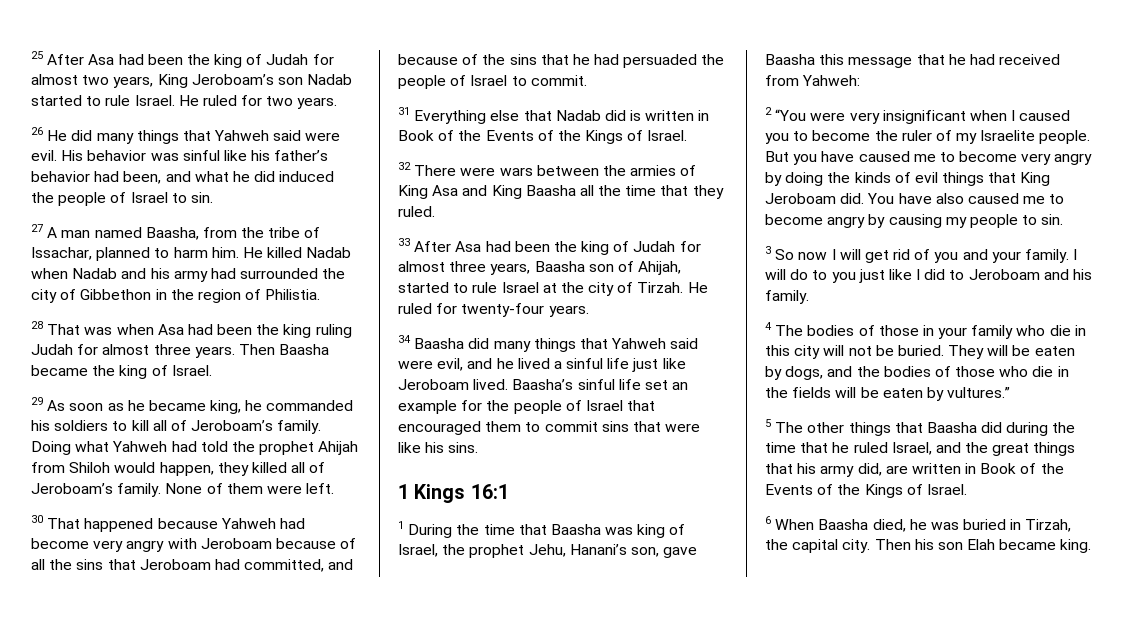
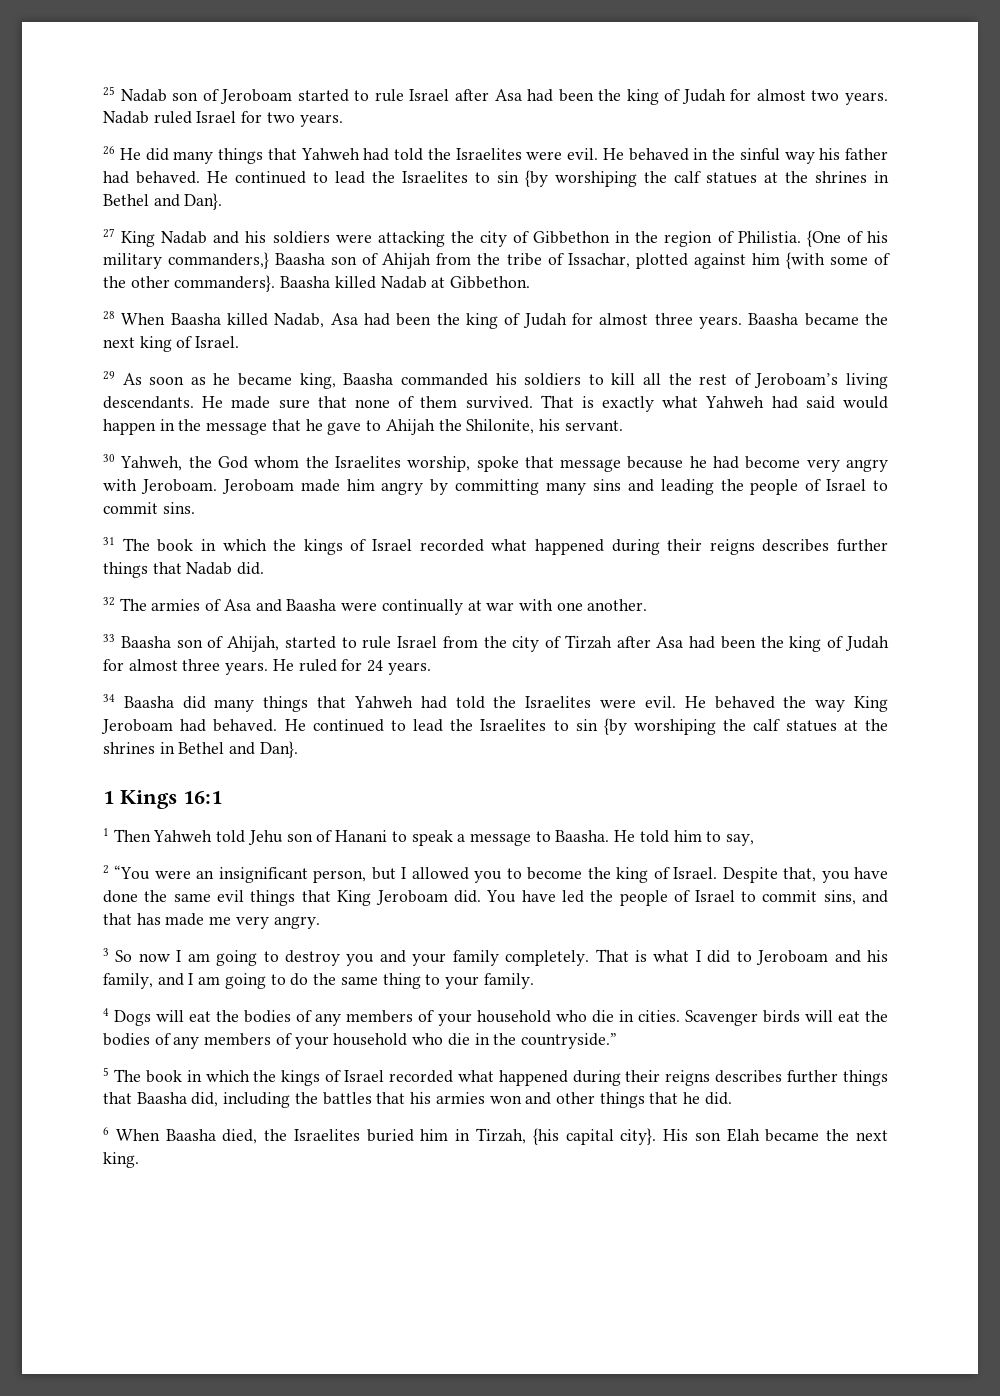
[47,54,85,65] After -> [120,89,489,104] Nadab son of Jeroboam started to rule Israel after
[113,74,353,88] [31,95,237,106] years, King Jeroboam’s son Nadab started to rule Israel. He ruled -> [844,92,888,105] [103,111,237,124] years. Nadab ruled Israel
[273,130,341,141] [31,150,329,161] [31,171,335,184] [31,192,213,206] [31,224,321,240] [31,247,352,261] [31,268,319,282] said were evil. His behavior was sinful like his father’s behavior had been, and what he did induced the people of Israel to sin. // 27 A man named Baasha, from the tribe of Issachar, planned to harm him. He killed Nadab when Nadab and his army had surrounded -> [363,148,888,164] [103,170,889,187] [103,193,223,210] [103,228,445,247] had told the Israelites were evil. He behaved in the sinful way his father had behaved. He continued to lead the Israelites to sin {by worshiping the calf statues at the shrines in Bethel and Dan}. // 27 King Nadab and his soldiers were attacking
[31,321,352,338] [31,344,275,358] // 28 That was when Asa had been the king ruling Judah for almost three years. Then -> [806,230,888,247] [103,252,890,269] [103,275,531,292] [103,311,742,329] {One of his military commanders,} Baasha son of Ahijah from the tribe of Issachar, plotted against him {with some of the other commanders}. Baasha killed Nadab at Gibbethon. // 28 When Baasha killed Nadab, Asa had been the king of Judah for almost three years.
(116, 370) none -> [103,337,135,348] next
[245,400,263,411] he -> [343,373,394,385] Baasha
[170,420,322,434] [31,441,359,455] [31,462,326,476] [31,483,335,497] [31,515,276,532] of Jeroboam’s family. Doing what Yahweh had told the prophet Ahijah from Shiloh would happen, they killed all of Jeroboam’s family. None of them were left. // 30 That happened because Yahweh -> [668,373,888,389] [103,395,888,412] [103,419,623,435] [103,454,707,472] the rest of Jeroboam’s living descendants. He made sure that none of them survived. That is exactly what Yahweh had said would happen in the message that he gave to Ahijah the Shilonite, his servant. // 30 Yahweh, the God whom the Israelites worship, spoke that message because he
[200,538,357,549] [31,559,354,572] [398,54,725,68] [398,75,587,89] Jeroboam because of all the sins that Jeroboam had committed, and because of the sins that he had persuaded the people of Israel to commit. -> [140,479,888,495] [103,502,195,514] Jeroboam. Jeroboam made him angry by committing many sins and leading the people of Israel to commit sins.
[414,110,710,124] [398,130,688,144] [398,162,626,176] Everything else that Nadab did is written in Book of the Events of the Kings of Israel. // 32 There were wars between the -> [122,538,888,555] [103,562,265,578] [103,597,147,611] The book in which the kings of Israel recorded what happened during their reigns describes further things that Nadab did. // 32 The
[398,185,428,199] King -> (222, 605) none
[491,185,724,199] [398,206,435,217] [398,238,452,252] King Baasha all the time that they ruled. // 33 After -> [286,599,648,615] [103,634,651,652] Baasha were continually at war with one another. // 33 Baasha son of Ahijah, started to rule Israel from the city of Tirzah after
[490,261,682,275] [398,282,708,296] [398,303,545,317] years, Baasha son of Ahijah, started to rule Israel at the city of Tirzah. He ruled for twenty-four -> [225,659,384,675] years. He ruled for 24
[670,338,699,349] [398,358,686,372] [398,379,689,390] [398,400,656,414] [398,421,701,435] [398,442,479,453] [398,484,509,503] [398,521,686,538] [398,544,698,558] [765,54,1061,68] [765,75,861,86] [765,107,1071,124] [765,130,1091,144] [765,151,1093,165] [765,172,911,186] said were evil, and he lived a sinful life just like Jeroboam lived. Baasha’s sinful life set an example for the people of Israel that encouraged them to commit sins that were like his sins. // 1 Kings 16:1 // 1 During the time that Baasha was king of Israel, the prophet Jehu, Hanani’s son, gave Baasha this message that he had received from Yahweh: // 2 “You were very insignificant when I caused you to become the ruler of my Israelite people. But you have caused me to become very angry by doing the kinds of -> [420,696,889,712] [101,718,888,735] [103,741,298,758] [103,790,222,809] [103,828,755,846] [103,865,889,883] [103,890,211,903] had told the Israelites were evil. He behaved the way King Jeroboam had behaved. He continued to lead the Israelites to sin {by worshiping the calf statues at the shrines in Bethel and Dan}. // 1 Kings 16:1 // 1 Then Yahweh told Jehu son of Hanani to speak a message to Baasha. He told him to say, // 2 “You were an insignificant person, but I allowed you to become the king of Israel. Despite that, you have done the same
[935,193,1065,204] [765,214,1064,228] [765,246,1078,263] [765,269,912,283] also caused me to become angry by causing my people to sin. // 3 So now I will get rid of you and your family. I will do to you just like -> [562,890,888,906] [103,913,320,929] [103,948,690,966] led the people of Israel to commit sins, and that has made me very angry. // 3 So now I am going to destroy you and your family completely. That is what
[765,290,809,304] [765,322,1086,339] [765,345,1075,359] [765,366,1069,380] [765,387,1011,401] [765,419,1076,436] [765,442,1076,456] [765,463,1064,477] [765,484,967,498] [765,516,1072,532] [765,539,934,553] family. // 4 The bodies of those in your family who die in this city will not be buried. They will be eaten by dogs, and the bodies of those who die in the fields will be eaten by vultures.” // 5 The other things that Baasha did during the time that he ruled Israel, and the great things that his army did, are written in Book of the Events of the Kings of Israel. // 6 When Baasha died, he was buried in Tirzah, the capital city. Then his -> [103,973,534,989] [103,1008,888,1026] [103,1033,617,1049] [103,1067,888,1086] [103,1092,732,1108] [103,1127,689,1145] family, and I am going to do the same thing to your family. // 4 Dogs will eat the bodies of any members of your household who die in cities. Scavenger birds will eat the bodies of any members of your household who die in the countryside.” // 5 The book in which the kings of Israel recorded what happened during their reigns describes further things that Baasha did, including the battles that his armies won and other things that he did. // 6 When Baasha died, the Israelites buried him in Tirzah, {his capital city}. His
(1057, 544) none -> [826,1129,889,1141] the next

